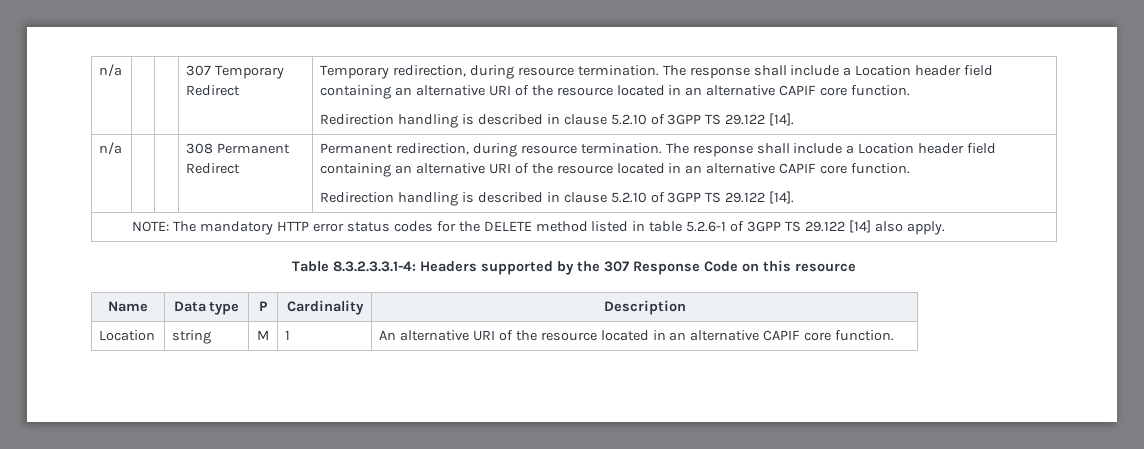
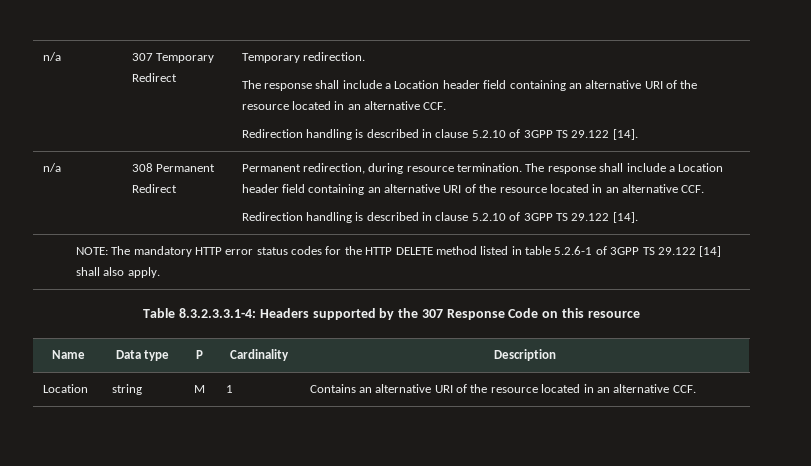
[393,65,659,79] redirection, during resource termination. -> [302,52,365,61] redirection. //
[779,85,911,96] CAPIF core function. -> [423,102,447,110] CCF.
[779,163,911,174] CAPIF core function. -> [681,185,705,193] CCF.
(480, 226) none -> [365,247,393,255] HTTP
(871, 226) none -> [75,267,100,276] shall
[379,330,895,341] An alternative URI of the resource located in an alternative CAPIF core function. -> [309,384,696,393] Contains an alternative URI of the resource located in an alternative CCF.

